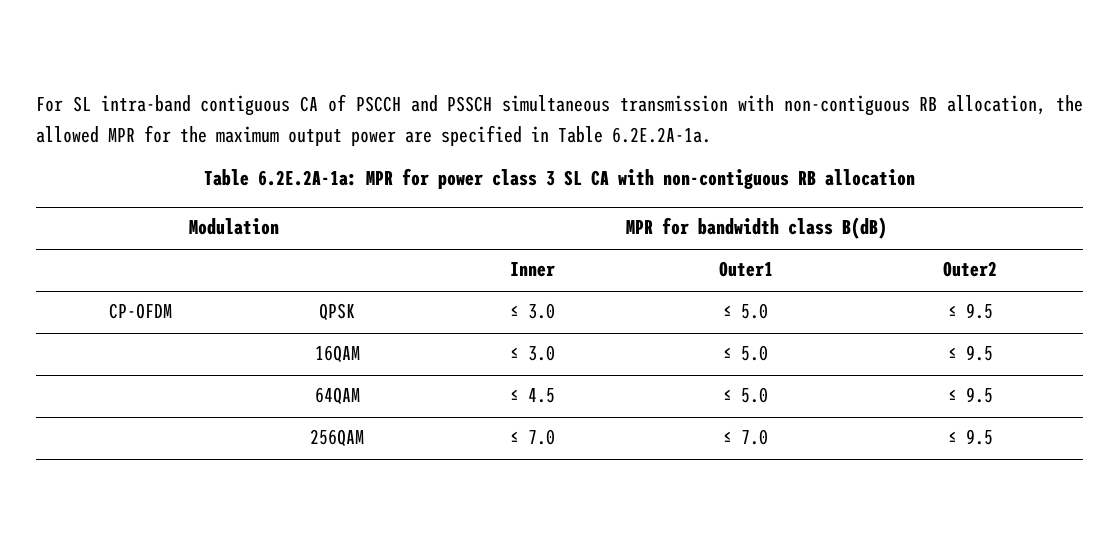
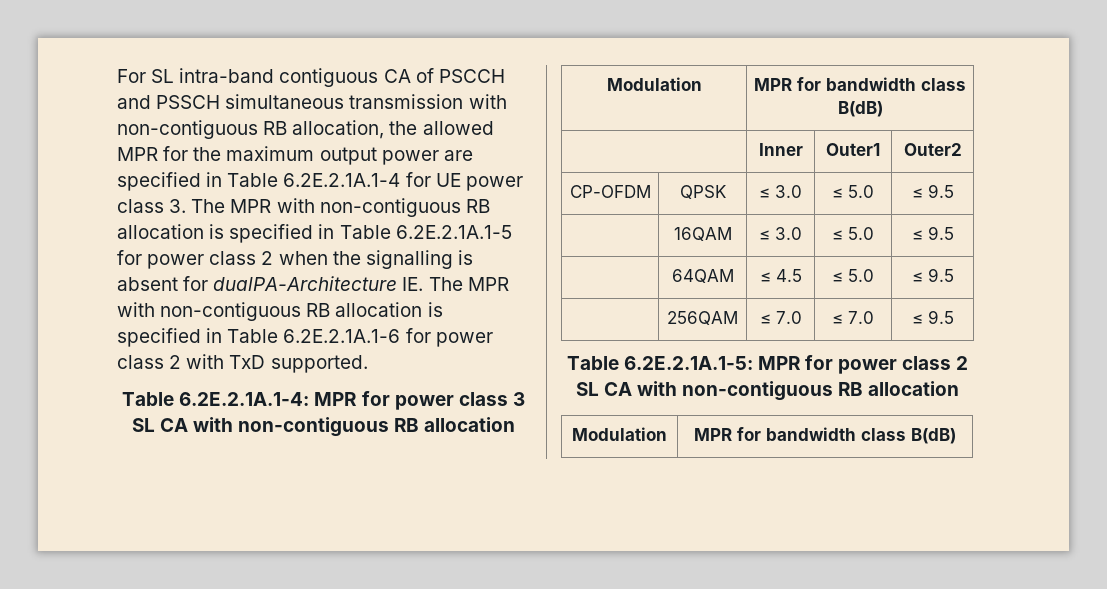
[612,127,711,143] [204,169,357,186] 6.2E.2A-1a. // Table 6.2E.2A-1a: -> [283,172,523,191] [117,198,490,217] [117,224,512,243] [117,250,473,269] [117,276,509,291] [117,302,443,321] [117,328,493,347] [117,354,368,373] [122,392,310,406] 6.2E.2.1A.1-4 for UE power class 3. The MPR with non-contiguous RB allocation is specified in Table 6.2E.2.1A.1-5 for power class 2 when the signalling is absent for dualPA-Architecture IE. The MPR with non-contiguous RB allocation is specified in Table 6.2E.2.1A.1-6 for power class 2 with TxD supported. // Table 6.2E.2.1A.1-4:
(993, 437) none -> [566,355,969,374] [575,381,960,401] [572,427,667,441] [694,427,956,444] // Table 6.2E.2.1A.1-5: MPR for power class 2 SL CA with non-contiguous RB allocation // Modulation | MPR for bandwidth class B(dB)

